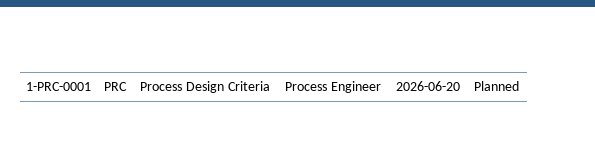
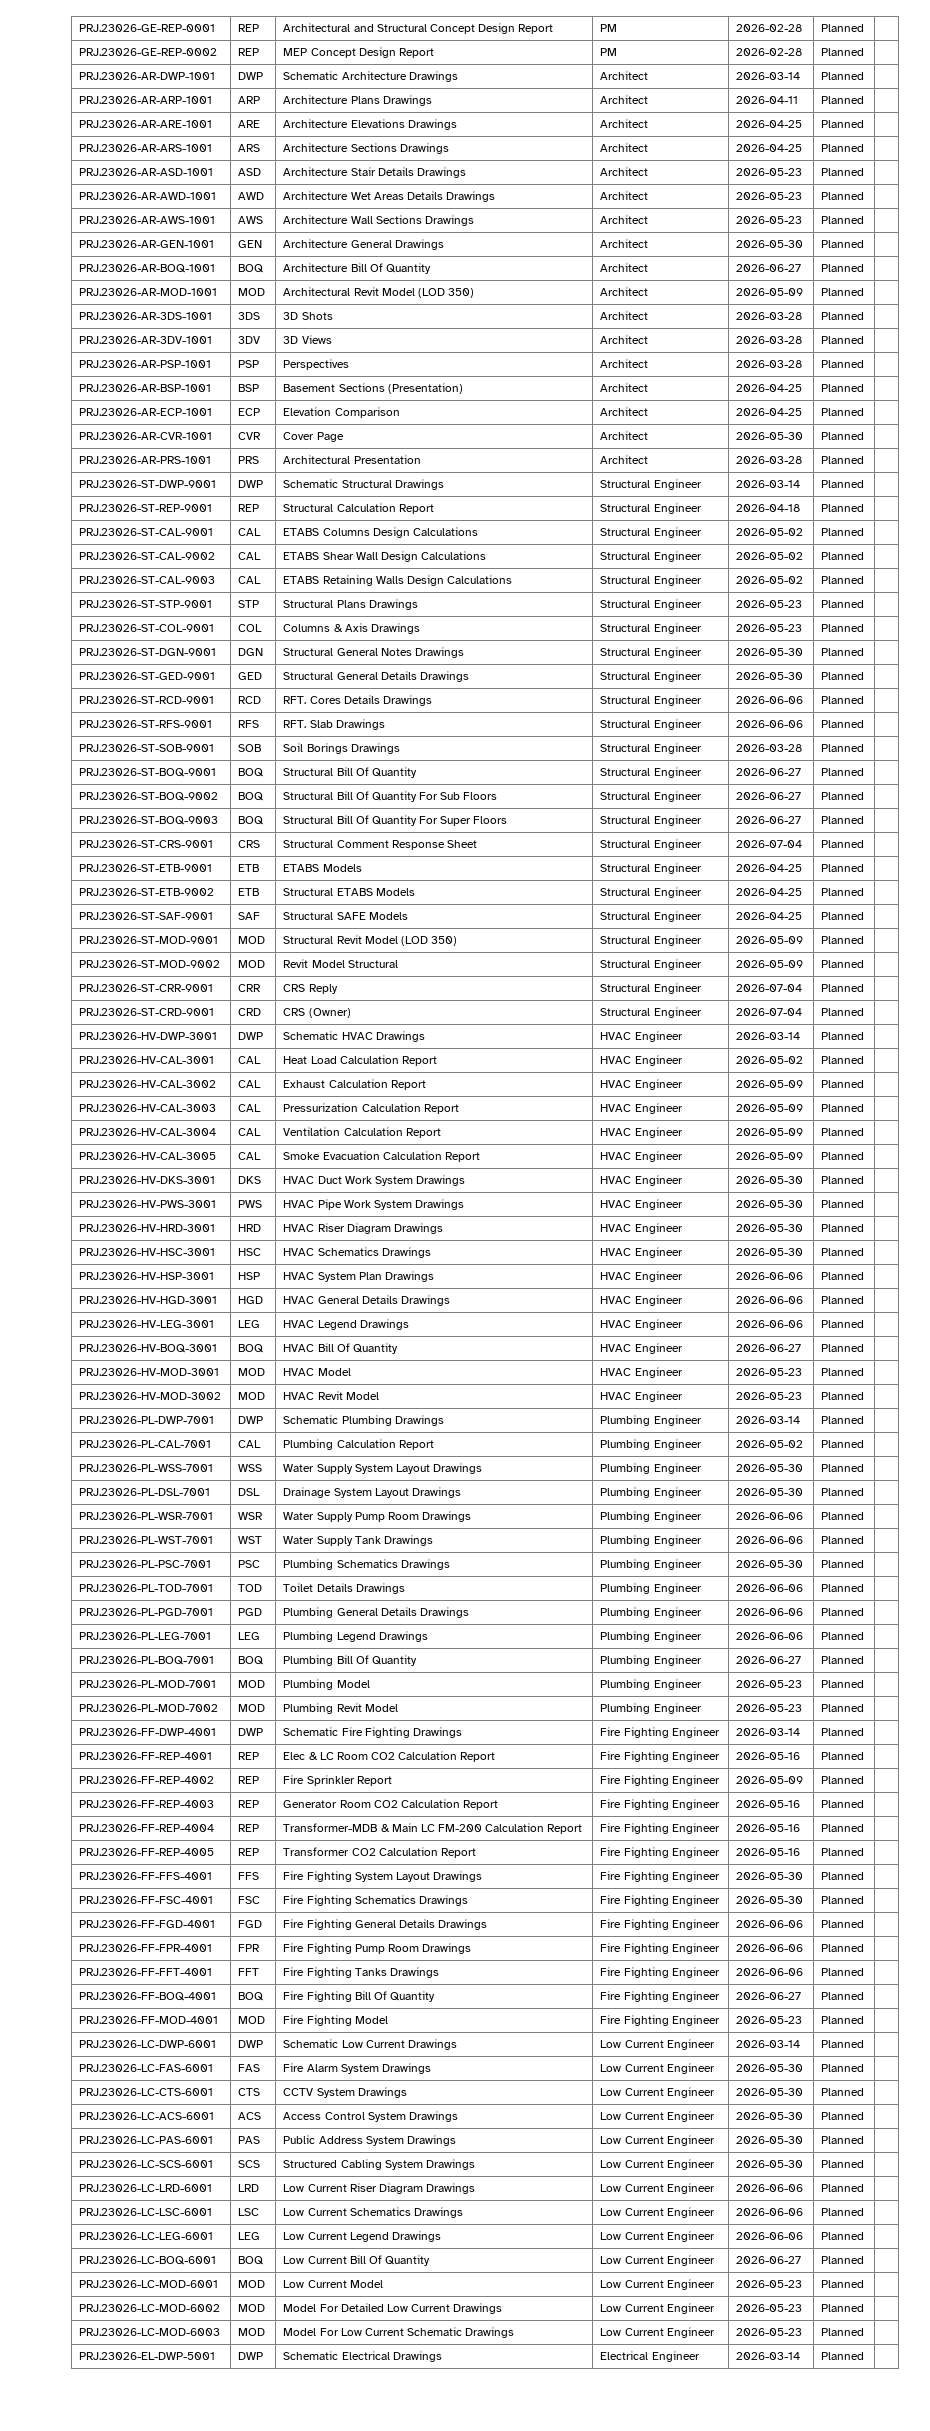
[26,82,92,91] [104,82,128,91] [140,81,270,93] [285,81,382,93] [396,81,461,91] [474,81,520,91] 1-PRC-0001 | PRC | Process Design Criteria | Process Engineer | 2026-06-20 | Planned -> [79,24,216,32] [238,24,260,32] [283,23,553,34] [600,24,618,32] [736,24,803,32] [821,24,865,32] [79,48,218,56] [238,48,260,56] [283,47,434,58] [600,48,618,56] [736,48,803,56] [821,48,865,56] [79,72,216,80] [238,72,264,80] [283,71,458,82] [600,71,649,80] [736,72,801,80] [821,72,865,80] [79,96,213,104] [238,96,261,104] [283,95,432,106] [600,95,649,104] [736,96,799,104] [821,96,865,104] [79,120,213,128] [238,120,261,128] [283,119,457,130] [600,119,649,128] [736,120,803,128] [821,120,865,128] [79,144,213,152] [238,144,261,152] [283,143,449,154] [600,143,649,152] [736,144,803,152] [821,144,865,152] [79,168,214,176] [238,168,262,176] [283,167,466,178] [600,167,649,176] [736,168,803,176] [821,168,865,176] [79,192,217,200] [238,192,265,200] [283,191,495,202] [600,191,649,200] [736,192,803,200] [821,192,865,200] [79,216,216,224] [238,216,264,224] [283,215,474,226] [600,215,649,224] [736,216,803,224] [821,216,865,224] [79,240,215,248] [238,240,263,248] [283,239,444,250] [600,239,649,248] [736,240,804,248] [821,240,865,248] [79,264,216,273] [238,264,265,273] [283,263,431,274] [600,263,649,272] [736,264,802,272] [821,264,865,272] [79,288,218,296] [238,288,266,296] [283,287,474,298] [600,287,649,296] [736,288,804,296] [821,288,865,296] [79,312,213,320] [238,312,261,320] [283,312,333,320] [600,311,649,320] [736,312,803,320] [821,312,865,320] [79,336,213,344] [238,336,261,344] [283,335,332,344] [600,335,649,344] [736,336,803,344] [821,336,865,344] [79,360,212,368] [238,360,260,368] [283,359,350,370] [600,359,649,368] [736,360,803,368] [821,360,865,368] [79,384,212,392] [238,384,260,392] [283,383,463,394] [600,383,649,392] [736,384,803,392] [821,384,865,392] [79,408,213,416] [238,408,261,416] [283,407,400,418] [600,407,649,416] [736,408,803,416] [821,408,865,416] [79,432,213,440] [238,432,262,440] [283,432,344,442] [600,431,649,440] [736,432,804,440] [821,432,865,440] [79,456,212,464] [238,456,260,464] [283,455,421,464] [600,455,649,464] [736,456,803,464] [821,456,865,464] [79,480,217,488] [238,480,264,488] [283,479,444,490] [600,479,702,490] [736,480,801,488] [821,480,865,488] [79,504,213,512] [238,504,260,512] [283,503,434,514] [600,503,702,514] [736,504,801,512] [821,504,865,512] [79,528,214,536] [238,528,262,536] [283,527,478,538] [600,527,702,538] [736,528,804,536] [821,528,865,536] [79,552,216,560] [238,552,262,560] [283,551,486,562] [600,551,702,562] [736,552,804,560] [821,552,865,560] [79,576,216,584] [238,576,262,584] [283,575,512,586] [600,575,702,586] [736,576,804,584] [821,576,865,584] [79,600,213,608] [238,600,260,608] [283,599,418,610] [600,599,702,610] [736,600,803,608] [821,600,865,608] [79,624,215,632] [238,624,263,632] [283,623,420,634] [600,623,702,634] [736,624,803,632] [821,624,865,632] [79,648,217,656] [238,648,264,656] [283,647,464,658] [600,647,702,658] [736,648,804,656] [821,648,865,656] [79,672,216,680] [238,672,263,680] [283,671,469,682] [600,671,702,682] [736,672,804,680] [821,672,865,680] [79,696,215,704] [238,696,262,704] [283,695,432,706] [600,695,702,706] [736,696,804,704] [821,696,865,704] [79,720,213,728] [238,720,260,728] [283,719,385,730] [600,719,702,730] [736,720,804,728] [821,720,865,728] [79,744,215,752] [238,744,262,752] [283,743,400,754] [600,743,702,754] [736,744,803,752] [821,744,865,752] [79,768,217,777] [238,768,265,777] [283,767,417,778] [600,767,702,778] [736,768,802,776] [821,768,865,776] [79,792,219,801] [238,792,265,801] [283,791,498,802] [600,791,702,802] [736,792,802,800] [821,792,865,800] [79,816,219,825] [238,816,265,825] [283,815,508,826] [600,815,702,826] [736,816,802,824] [821,816,865,824] [79,840,214,848] [238,840,261,848] [283,840,477,850] [600,839,702,850] [736,840,803,848] [821,840,865,848] [79,864,213,872] [238,864,260,872] [283,864,362,872] [600,863,702,874] [736,864,803,872] [821,864,865,872] [79,888,215,896] [238,888,260,896] [283,888,415,896] [600,887,702,898] [736,888,803,896] [821,888,865,896] [79,912,214,920] [238,912,261,920] [283,912,408,920] [600,911,702,922] [736,912,803,920] [821,912,865,920] [79,936,219,944] [238,936,266,944] [283,935,457,946] [600,935,702,946] [736,936,804,944] [821,936,865,944] [79,960,221,968] [238,960,266,968] [283,959,398,968] [600,959,702,970] [736,960,804,968] [821,960,865,968] [79,984,214,992] [238,984,262,992] [283,984,338,994] [600,983,702,994] [736,984,803,992] [821,984,865,992] [79,1008,215,1016] [238,1008,262,1016] [283,1008,351,1018] [600,1007,702,1018] [736,1008,803,1016] [821,1008,865,1016] [79,1032,218,1040] [238,1032,264,1040] [283,1031,425,1042] [600,1031,683,1042] [736,1032,801,1040] [821,1032,865,1040] [79,1056,215,1064] [238,1056,262,1064] [283,1055,437,1066] [600,1055,683,1066] [736,1056,804,1064] [821,1056,865,1064] [79,1080,217,1088] [238,1080,262,1088] [283,1079,426,1090] [600,1079,683,1090] [736,1080,804,1088] [821,1080,865,1088] [79,1104,217,1112] [238,1104,262,1112] [283,1103,459,1114] [600,1103,683,1114] [736,1104,804,1112] [821,1104,865,1112] [79,1128,217,1136] [238,1128,262,1136] [283,1127,441,1138] [600,1127,683,1138] [736,1128,804,1136] [821,1128,865,1136] [79,1152,217,1160] [238,1152,262,1160] [283,1151,480,1162] [600,1151,683,1162] [736,1152,804,1160] [821,1152,865,1160] [79,1176,216,1184] [238,1176,262,1184] [283,1175,465,1186] [600,1175,683,1186] [736,1176,804,1184] [821,1176,865,1184] [79,1200,217,1208] [238,1200,263,1208] [283,1199,464,1210] [600,1199,683,1210] [736,1200,804,1208] [821,1200,865,1208] [79,1224,216,1232] [238,1224,262,1232] [283,1223,443,1234] [600,1223,683,1234] [736,1224,804,1232] [821,1224,865,1232] [79,1248,216,1256] [238,1248,262,1256] [283,1247,431,1258] [600,1247,683,1258] [736,1248,804,1256] [821,1248,865,1256] [79,1272,215,1280] [238,1272,261,1280] [283,1271,434,1282] [600,1271,683,1282] [736,1272,804,1280] [821,1272,865,1280] [79,1296,218,1304] [238,1296,264,1304] [283,1295,450,1306] [600,1295,683,1306] [736,1296,804,1304] [821,1296,865,1304] [79,1320,215,1328] [238,1320,261,1328] [283,1319,409,1330] [600,1319,683,1330] [736,1320,804,1328] [821,1320,865,1328] [79,1344,218,1353] [238,1344,265,1353] [283,1343,398,1354] [600,1343,683,1354] [736,1344,802,1352] [821,1344,865,1352] [79,1368,220,1376] [238,1368,266,1376] [283,1368,351,1376] [600,1367,683,1378] [736,1368,803,1376] [821,1368,865,1376] [79,1392,222,1400] [238,1392,266,1400] [283,1391,379,1400] [600,1391,683,1402] [736,1392,803,1400] [821,1392,865,1400] [79,1416,215,1424] [238,1416,264,1424] [283,1415,444,1426] [600,1415,702,1426] [736,1416,801,1424] [821,1416,865,1424] [79,1440,212,1448] [238,1440,262,1448] [283,1439,434,1450] [600,1439,702,1450] [736,1440,804,1448] [821,1440,865,1448] [79,1464,214,1472] [238,1464,263,1472] [283,1463,482,1474] [600,1463,702,1474] [736,1464,804,1472] [821,1464,865,1472] [79,1488,211,1496] [238,1488,261,1496] [283,1487,461,1498] [600,1487,702,1498] [736,1488,804,1496] [821,1488,865,1496] [79,1512,214,1520] [238,1512,264,1520] [283,1511,471,1522] [600,1511,702,1522] [736,1512,804,1520] [821,1512,865,1520] [79,1536,214,1544] [238,1536,263,1544] [283,1535,433,1546] [600,1535,702,1546] [736,1536,804,1544] [821,1536,865,1544] [79,1560,212,1568] [238,1560,261,1568] [283,1559,450,1570] [600,1559,702,1570] [736,1560,804,1568] [821,1560,865,1568] [79,1584,214,1592] [238,1584,263,1592] [283,1583,405,1594] [600,1583,702,1594] [736,1584,804,1592] [821,1584,865,1592] [79,1608,214,1616] [238,1608,263,1616] [283,1607,469,1618] [600,1607,702,1618] [736,1608,804,1616] [821,1608,865,1616] [79,1632,212,1640] [238,1632,261,1640] [283,1631,428,1642] [600,1631,702,1642] [736,1632,804,1640] [821,1632,865,1640] [79,1656,215,1665] [238,1656,265,1665] [283,1655,417,1666] [600,1655,702,1666] [736,1656,802,1664] [821,1656,865,1664] [79,1680,217,1688] [238,1680,266,1688] [283,1679,370,1690] [600,1679,702,1690] [736,1680,803,1688] [821,1680,865,1688] [79,1704,219,1712] [238,1704,266,1712] [283,1703,398,1714] [600,1703,702,1714] [736,1704,803,1712] [821,1704,865,1712] [79,1728,217,1736] [238,1728,264,1736] [283,1727,462,1738] [600,1727,720,1738] [736,1728,801,1736] [821,1728,865,1736] [79,1752,213,1760] [238,1752,260,1760] [283,1751,496,1762] [600,1751,720,1762] [736,1752,801,1760] [821,1752,865,1760] [79,1776,215,1784] [238,1776,260,1784] [283,1775,392,1786] [600,1775,720,1786] [736,1776,804,1784] [821,1776,865,1784] [79,1800,215,1808] [238,1800,260,1808] [283,1799,498,1810] [600,1799,720,1810] [736,1800,801,1808] [821,1800,865,1808] [79,1824,215,1832] [238,1824,260,1832] [283,1823,583,1834] [600,1823,720,1834] [736,1824,801,1832] [821,1824,865,1832] [79,1848,215,1856] [238,1848,260,1856] [283,1847,476,1858] [600,1847,720,1858] [736,1848,801,1856] [821,1848,865,1856] [79,1872,213,1880] [238,1872,260,1880] [283,1871,482,1882] [600,1871,720,1882] [736,1872,804,1880] [821,1872,865,1880] [79,1896,214,1904] [238,1896,261,1904] [283,1895,468,1906] [600,1895,720,1906] [736,1896,804,1904] [821,1896,865,1904] [79,1920,216,1928] [238,1920,263,1928] [283,1919,487,1930] [600,1919,720,1930] [736,1920,804,1928] [821,1920,865,1928] [79,1944,213,1952] [238,1944,261,1952] [283,1943,471,1954] [600,1943,720,1954] [736,1944,804,1952] [821,1944,865,1952] [79,1968,213,1976] [238,1968,260,1976] [283,1967,439,1978] [600,1967,720,1978] [736,1968,804,1976] [821,1968,865,1976] [79,1992,217,2001] [238,1992,265,2001] [283,1991,435,2002] [600,1991,720,2002] [736,1992,802,2000] [821,1992,865,2000] [79,2016,219,2024] [238,2016,266,2024] [283,2015,388,2026] [600,2015,720,2026] [736,2016,803,2024] [821,2016,865,2024] [79,2040,217,2048] [238,2040,264,2048] [283,2039,457,2050] [600,2039,715,2050] [736,2040,801,2048] [821,2040,865,2048] [79,2064,214,2072] [238,2064,261,2072] [283,2063,431,2074] [600,2063,715,2074] [736,2064,804,2072] [821,2064,865,2072] [79,2088,214,2096] [238,2088,261,2096] [283,2087,407,2098] [600,2087,715,2098] [736,2088,804,2096] [821,2088,865,2096] [79,2112,215,2120] [238,2112,262,2120] [283,2111,458,2122] [600,2111,715,2122] [736,2112,804,2120] [821,2112,865,2120] [79,2136,214,2144] [238,2136,261,2144] [283,2135,456,2146] [600,2135,715,2146] [736,2136,804,2144] [821,2136,865,2144] [79,2160,214,2168] [238,2160,261,2168] [283,2159,475,2170] [600,2159,715,2170] [736,2160,804,2168] [821,2160,865,2168] [79,2184,213,2192] [238,2184,260,2192] [283,2183,475,2194] [600,2183,715,2194] [736,2184,804,2192] [821,2184,865,2192] [79,2208,213,2216] [238,2208,260,2216] [283,2207,463,2218] [600,2207,715,2218] [736,2208,804,2216] [821,2208,865,2216] [79,2232,214,2240] [238,2232,261,2240] [283,2231,441,2242] [600,2231,715,2242] [736,2232,804,2240] [821,2232,865,2240] [79,2256,217,2265] [238,2256,265,2265] [283,2255,430,2266] [600,2255,715,2266] [736,2256,802,2264] [821,2256,865,2264] [79,2280,219,2288] [238,2280,266,2288] [283,2280,383,2288] [600,2279,715,2290] [736,2280,803,2288] [821,2280,865,2288] [79,2304,221,2312] [238,2304,266,2312] [283,2303,502,2314] [600,2303,715,2314] [736,2304,803,2312] [821,2304,865,2312] [79,2328,221,2336] [238,2328,266,2336] [283,2327,514,2338] [600,2327,715,2338] [736,2328,803,2336] [821,2328,865,2336] [79,2352,216,2360] [238,2352,264,2360] [283,2351,442,2362] [600,2351,700,2362] [736,2352,801,2360] [821,2352,865,2360] PRJ.23026-GE-REP-0001 | REP | Architectural and Structural Concept Design Report | PM | 2026-02-28 | Planned | // PRJ.23026-GE-REP-0002 | REP | MEP Concept Design Report | PM | 2026-02-28 | Planned | // PRJ.23026-AR-DWP-1001 | DWP | Schematic Architecture Drawings | Architect | 2026-03-14 | Planned | // PRJ.23026-AR-ARP-1001 | ARP | Architecture Plans Drawings | Architect | 2026-04-11 | Planned | // PRJ.23026-AR-ARE-1001 | ARE | Architecture Elevations Drawings | Architect | 2026-04-25 | Planned | // PRJ.23026-AR-ARS-1001 | ARS | Architecture Sections Drawings | Architect | 2026-04-25 | Planned | // PRJ.23026-AR-ASD-1001 | ASD | Architecture Stair Details Drawings | Architect | 2026-05-23 | Planned | // PRJ.23026-AR-AWD-1001 | AWD | Architecture Wet Areas Details Drawings | Architect | 2026-05-23 | Planned | // PRJ.23026-AR-AWS-1001 | AWS | Architecture Wall Sections Drawings | Architect | 2026-05-23 | Planned | // PRJ.23026-AR-GEN-1001 | GEN | Architecture General Drawings | Architect | 2026-05-30 | Planned | // PRJ.23026-AR-BOQ-1001 | BOQ | Architecture Bill Of Quantity | Architect | 2026-06-27 | Planned | // PRJ.23026-AR-MOD-1001 | MOD | Architectural Revit Model (LOD 350) | Architect | 2026-05-09 | Planned | // PRJ.23026-AR-3DS-1001 | 3DS | 3D Shots | Architect | 2026-03-28 | Planned | // PRJ.23026-AR-3DV-1001 | 3DV | 3D Views | Architect | 2026-03-28 | Planned | // PRJ.23026-AR-PSP-1001 | PSP | Perspectives | Architect | 2026-03-28 | Planned | // PRJ.23026-AR-BSP-1001 | BSP | Basement Sections (Presentation) | Architect | 2026-04-25 | Planned | // PRJ.23026-AR-ECP-1001 | ECP | Elevation Comparison | Architect | 2026-04-25 | Planned | // PRJ.23026-AR-CVR-1001 | CVR | Cover Page | Architect | 2026-05-30 | Planned | // PRJ.23026-AR-PRS-1001 | PRS | Architectural Presentation | Architect | 2026-03-28 | Planned | // PRJ.23026-ST-DWP-9001 | DWP | Schematic Structural Drawings | Structural Engineer | 2026-03-14 | Planned | // PRJ.23026-ST-REP-9001 | REP | Structural Calculation Report | Structural Engineer | 2026-04-18 | Planned | // PRJ.23026-ST-CAL-9001 | CAL | ETABS Columns Design Calculations | Structural Engineer | 2026-05-02 | Planned | // PRJ.23026-ST-CAL-9002 | CAL | ETABS Shear Wall Design Calculations | Structural Engineer | 2026-05-02 | Planned | // PRJ.23026-ST-CAL-9003 | CAL | ETABS Retaining Walls Design Calculations | Structural Engineer | 2026-05-02 | Planned | // PRJ.23026-ST-STP-9001 | STP | Structural Plans Drawings | Structural Engineer | 2026-05-23 | Planned | // PRJ.23026-ST-COL-9001 | COL | Columns & Axis Drawings | Structural Engineer | 2026-05-23 | Planned | // PRJ.23026-ST-DGN-9001 | DGN | Structural General Notes Drawings | Structural Engineer | 2026-05-30 | Planned | // PRJ.23026-ST-GED-9001 | GED | Structural General Details Drawings | Structural Engineer | 2026-05-30 | Planned | // PRJ.23026-ST-RCD-9001 | RCD | RFT. Cores Details Drawings | Structural Engineer | 2026-06-06 | Planned | // PRJ.23026-ST-RFS-9001 | RFS | RFT. Slab Drawings | Structural Engineer | 2026-06-06 | Planned | // PRJ.23026-ST-SOB-9001 | SOB | Soil Borings Drawings | Structural Engineer | 2026-03-28 | Planned | // PRJ.23026-ST-BOQ-9001 | BOQ | Structural Bill Of Quantity | Structural Engineer | 2026-06-27 | Planned | // PRJ.23026-ST-BOQ-9002 | BOQ | Structural Bill Of Quantity For Sub Floors | Structural Engineer | 2026-06-27 | Planned | // PRJ.23026-ST-BOQ-9003 | BOQ | Structural Bill Of Quantity For Super Floors | Structural Engineer | 2026-06-27 | Planned | // PRJ.23026-ST-CRS-9001 | CRS | Structural Comment Response Sheet | Structural Engineer | 2026-07-04 | Planned | // PRJ.23026-ST-ETB-9001 | ETB | ETABS Models | Structural Engineer | 2026-04-25 | Planned | // PRJ.23026-ST-ETB-9002 | ETB | Structural ETABS Models | Structural Engineer | 2026-04-25 | Planned | // PRJ.23026-ST-SAF-9001 | SAF | Structural SAFE Models | Structural Engineer | 2026-04-25 | Planned | // PRJ.23026-ST-MOD-9001 | MOD | Structural Revit Model (LOD 350) | Structural Engineer | 2026-05-09 | Planned | // PRJ.23026-ST-MOD-9002 | MOD | Revit Model Structural | Structural Engineer | 2026-05-09 | Planned | // PRJ.23026-ST-CRR-9001 | CRR | CRS Reply | Structural Engineer | 2026-07-04 | Planned | // PRJ.23026-ST-CRD-9001 | CRD | CRS (Owner) | Structural Engineer | 2026-07-04 | Planned | // PRJ.23026-HV-DWP-3001 | DWP | Schematic HVAC Drawings | HVAC Engineer | 2026-03-14 | Planned | // PRJ.23026-HV-CAL-3001 | CAL | Heat Load Calculation Report | HVAC Engineer | 2026-05-02 | Planned | // PRJ.23026-HV-CAL-3002 | CAL | Exhaust Calculation Report | HVAC Engineer | 2026-05-09 | Planned | // PRJ.23026-HV-CAL-3003 | CAL | Pressurization Calculation Report | HVAC Engineer | 2026-05-09 | Planned | // PRJ.23026-HV-CAL-3004 | CAL | Ventilation Calculation Report | HVAC Engineer | 2026-05-09 | Planned | // PRJ.23026-HV-CAL-3005 | CAL | Smoke Evacuation Calculation Report | HVAC Engineer | 2026-05-09 | Planned | // PRJ.23026-HV-DKS-3001 | DKS | HVAC Duct Work System Drawings | HVAC Engineer | 2026-05-30 | Planned | // PRJ.23026-HV-PWS-3001 | PWS | HVAC Pipe Work System Drawings | HVAC Engineer | 2026-05-30 | Planned | // PRJ.23026-HV-HRD-3001 | HRD | HVAC Riser Diagram Drawings | HVAC Engineer | 2026-05-30 | Planned | // PRJ.23026-HV-HSC-3001 | HSC | HVAC Schematics Drawings | HVAC Engineer | 2026-05-30 | Planned | // PRJ.23026-HV-HSP-3001 | HSP | HVAC System Plan Drawings | HVAC Engineer | 2026-06-06 | Planned | // PRJ.23026-HV-HGD-3001 | HGD | HVAC General Details Drawings | HVAC Engineer | 2026-06-06 | Planned | // PRJ.23026-HV-LEG-3001 | LEG | HVAC Legend Drawings | HVAC Engineer | 2026-06-06 | Planned | // PRJ.23026-HV-BOQ-3001 | BOQ | HVAC Bill Of Quantity | HVAC Engineer | 2026-06-27 | Planned | // PRJ.23026-HV-MOD-3001 | MOD | HVAC Model | HVAC Engineer | 2026-05-23 | Planned | // PRJ.23026-HV-MOD-3002 | MOD | HVAC Revit Model | HVAC Engineer | 2026-05-23 | Planned | // PRJ.23026-PL-DWP-7001 | DWP | Schematic Plumbing Drawings | Plumbing Engineer | 2026-03-14 | Planned | // PRJ.23026-PL-CAL-7001 | CAL | Plumbing Calculation Report | Plumbing Engineer | 2026-05-02 | Planned | // PRJ.23026-PL-WSS-7001 | WSS | Water Supply System Layout Drawings | Plumbing Engineer | 2026-05-30 | Planned | // PRJ.23026-PL-DSL-7001 | DSL | Drainage System Layout Drawings | Plumbing Engineer | 2026-05-30 | Planned | // PRJ.23026-PL-WSR-7001 | WSR | Water Supply Pump Room Drawings | Plumbing Engineer | 2026-06-06 | Planned | // PRJ.23026-PL-WST-7001 | WST | Water Supply Tank Drawings | Plumbing Engineer | 2026-06-06 | Planned | // PRJ.23026-PL-PSC-7001 | PSC | Plumbing Schematics Drawings | Plumbing Engineer | 2026-05-30 | Planned | // PRJ.23026-PL-TOD-7001 | TOD | Toilet Details Drawings | Plumbing Engineer | 2026-06-06 | Planned | // PRJ.23026-PL-PGD-7001 | PGD | Plumbing General Details Drawings | Plumbing Engineer | 2026-06-06 | Planned | // PRJ.23026-PL-LEG-7001 | LEG | Plumbing Legend Drawings | Plumbing Engineer | 2026-06-06 | Planned | // PRJ.23026-PL-BOQ-7001 | BOQ | Plumbing Bill Of Quantity | Plumbing Engineer | 2026-06-27 | Planned | // PRJ.23026-PL-MOD-7001 | MOD | Plumbing Model | Plumbing Engineer | 2026-05-23 | Planned | // PRJ.23026-PL-MOD-7002 | MOD | Plumbing Revit Model | Plumbing Engineer | 2026-05-23 | Planned | // PRJ.23026-FF-DWP-4001 | DWP | Schematic Fire Fighting Drawings | Fire Fighting Engineer | 2026-03-14 | Planned | // PRJ.23026-FF-REP-4001 | REP | Elec & LC Room CO2 Calculation Report | Fire Fighting Engineer | 2026-05-16 | Planned | // PRJ.23026-FF-REP-4002 | REP | Fire Sprinkler Report | Fire Fighting Engineer | 2026-05-09 | Planned | // PRJ.23026-FF-REP-4003 | REP | Generator Room CO2 Calculation Report | Fire Fighting Engineer | 2026-05-16 | Planned | // PRJ.23026-FF-REP-4004 | REP | Transformer-MDB & Main LC FM-200 Calculation Report | Fire Fighting Engineer | 2026-05-16 | Planned | // PRJ.23026-FF-REP-4005 | REP | Transformer CO2 Calculation Report | Fire Fighting Engineer | 2026-05-16 | Planned | // PRJ.23026-FF-FFS-4001 | FFS | Fire Fighting System Layout Drawings | Fire Fighting Engineer | 2026-05-30 | Planned | // PRJ.23026-FF-FSC-4001 | FSC | Fire Fighting Schematics Drawings | Fire Fighting Engineer | 2026-05-30 | Planned | // PRJ.23026-FF-FGD-4001 | FGD | Fire Fighting General Details Drawings | Fire Fighting Engineer | 2026-06-06 | Planned | // PRJ.23026-FF-FPR-4001 | FPR | Fire Fighting Pump Room Drawings | Fire Fighting Engineer | 2026-06-06 | Planned | // PRJ.23026-FF-FFT-4001 | FFT | Fire Fighting Tanks Drawings | Fire Fighting Engineer | 2026-06-06 | Planned | // PRJ.23026-FF-BOQ-4001 | BOQ | Fire Fighting Bill Of Quantity | Fire Fighting Engineer | 2026-06-27 | Planned | // PRJ.23026-FF-MOD-4001 | MOD | Fire Fighting Model | Fire Fighting Engineer | 2026-05-23 | Planned | // PRJ.23026-LC-DWP-6001 | DWP | Schematic Low Current Drawings | Low Current Engineer | 2026-03-14 | Planned | // PRJ.23026-LC-FAS-6001 | FAS | Fire Alarm System Drawings | Low Current Engineer | 2026-05-30 | Planned | // PRJ.23026-LC-CTS-6001 | CTS | CCTV System Drawings | Low Current Engineer | 2026-05-30 | Planned | // PRJ.23026-LC-ACS-6001 | ACS | Access Control System Drawings | Low Current Engineer | 2026-05-30 | Planned | // PRJ.23026-LC-PAS-6001 | PAS | Public Address System Drawings | Low Current Engineer | 2026-05-30 | Planned | // PRJ.23026-LC-SCS-6001 | SCS | Structured Cabling System Drawings | Low Current Engineer | 2026-05-30 | Planned | // PRJ.23026-LC-LRD-6001 | LRD | Low Current Riser Diagram Drawings | Low Current Engineer | 2026-06-06 | Planned | // PRJ.23026-LC-LSC-6001 | LSC | Low Current Schematics Drawings | Low Current Engineer | 2026-06-06 | Planned | // PRJ.23026-LC-LEG-6001 | LEG | Low Current Legend Drawings | Low Current Engineer | 2026-06-06 | Planned | // PRJ.23026-LC-BOQ-6001 | BOQ | Low Current Bill Of Quantity | Low Current Engineer | 2026-06-27 | Planned | // PRJ.23026-LC-MOD-6001 | MOD | Low Current Model | Low Current Engineer | 2026-05-23 | Planned | // PRJ.23026-LC-MOD-6002 | MOD | Model For Detailed Low Current Drawings | Low Current Engineer | 2026-05-23 | Planned | // PRJ.23026-LC-MOD-6003 | MOD | Model For Low Current Schematic Drawings | Low Current Engineer | 2026-05-23 | Planned | // PRJ.23026-EL-DWP-5001 | DWP | Schematic Electrical Drawings | Electrical Engineer | 2026-03-14 | Planned |

